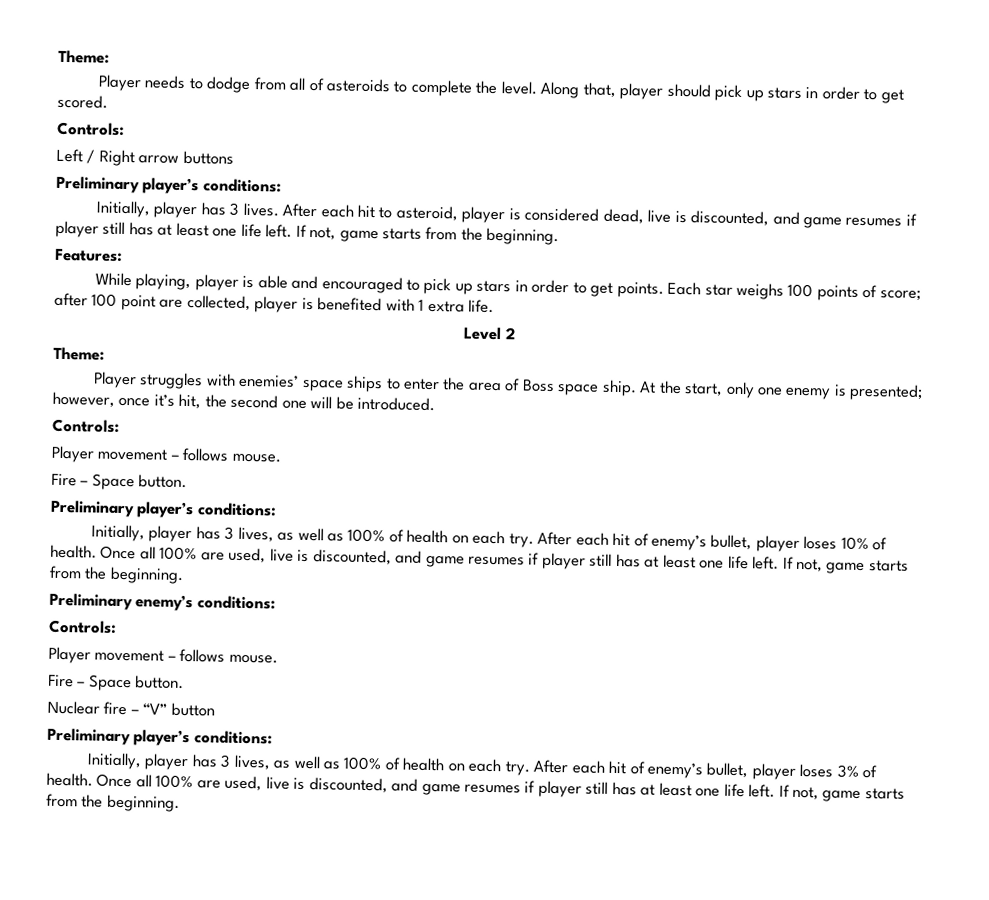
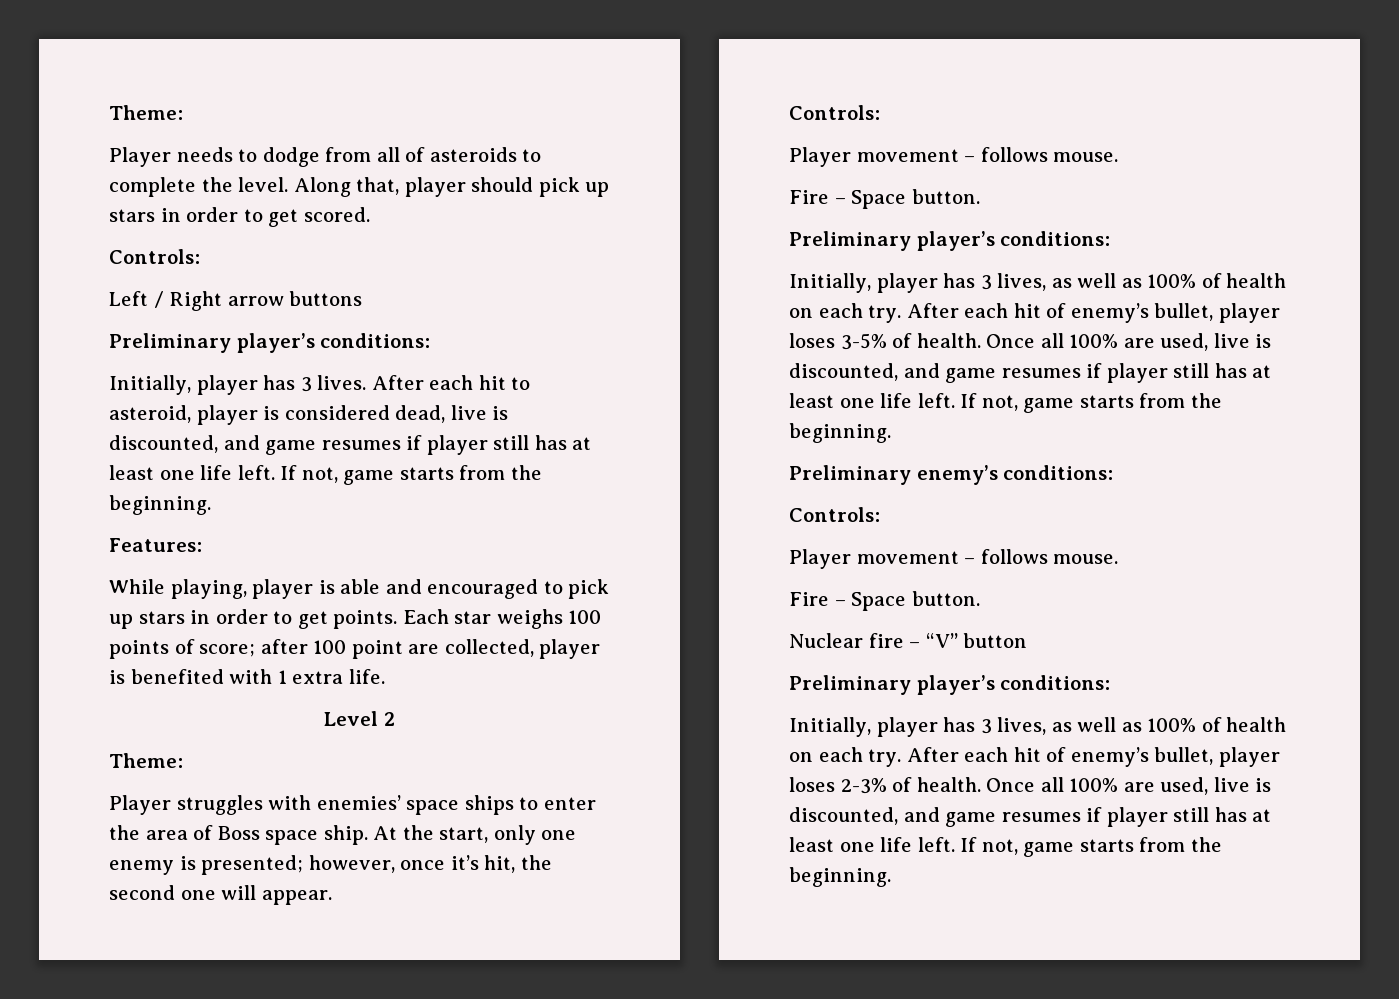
[335,396,436,412] be introduced. -> [261,890,332,905] appear.
[840,536,869,551] 10% -> [840,333,887,350] 3-5%
[836,764,859,778] 3% -> [840,778,887,794] 2-3%

